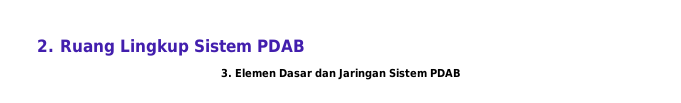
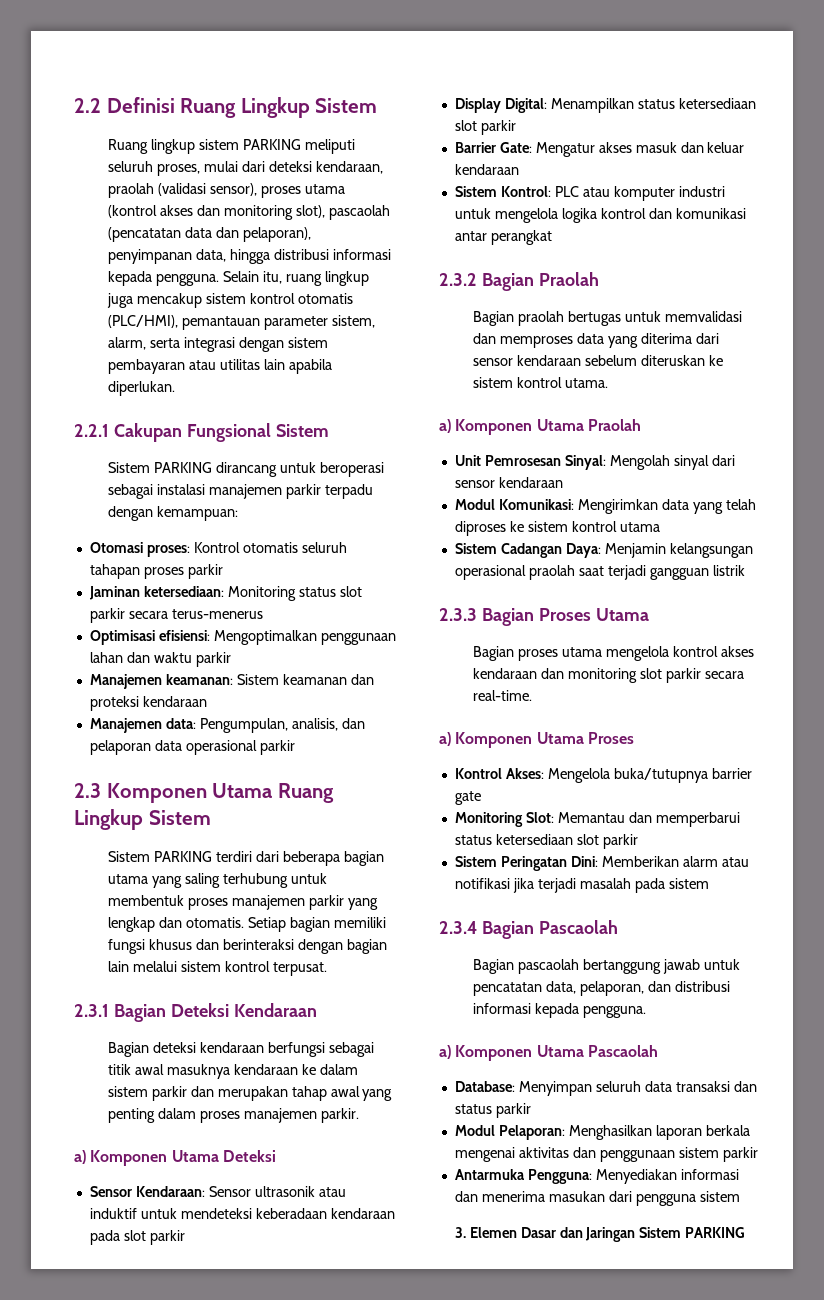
[37,39,305,56] 2. Ruang Lingkup Sistem PDAB -> [74,97,378,118] [107,139,355,154] [107,161,383,176] [107,183,345,198] [107,205,390,220] [107,227,311,242] [107,249,391,264] [107,271,369,286] [106,293,353,308] [107,315,375,330] [107,337,328,352] [107,359,332,374] [107,381,175,396] [74,423,329,442] [107,462,384,477] [107,484,373,499] [107,506,238,521] [89,542,347,557] [89,564,223,579] [88,586,362,601] [89,608,263,623] [89,630,396,645] [89,652,231,667] [89,674,374,689] [89,696,207,711] [89,718,365,733] [89,740,295,755] [74,783,334,803] [74,809,211,830] [107,851,384,866] [107,873,327,888] [107,895,378,910] [107,917,386,932] [107,939,387,954] [107,961,327,976] [74,1003,317,1022] [107,1042,374,1057] [107,1064,358,1079] [107,1086,393,1101] [107,1108,359,1123] [74,1150,276,1166] [89,1186,346,1197] [89,1208,395,1219] [89,1230,185,1245] [454,98,756,113] [454,120,516,135] [454,142,745,157] [454,164,519,175] [454,186,725,201] [454,208,746,223] [454,230,552,245] [439,272,599,291] [472,311,742,326] [472,333,719,348] [472,355,723,366] [472,377,608,388] [439,419,641,435] [454,455,735,470] [454,477,563,488] [454,499,756,514] [454,521,660,536] [454,543,753,558] [454,565,745,580] [439,608,649,626] [472,646,754,661] [472,668,744,683] [472,690,532,701] [439,732,634,748] [454,768,752,783] [454,791,481,805] [454,812,740,827] [454,834,638,849] [454,856,749,871] [454,878,709,893] [439,920,618,939] [472,959,740,974] [472,981,730,996] [472,1003,646,1018] [439,1045,658,1061] [454,1081,757,1096] [454,1103,531,1118] [454,1125,750,1140] [454,1147,758,1162] [454,1169,739,1184] [454,1191,740,1206] 2.2 Definisi Ruang Lingkup Sistem // Ruang lingkup sistem PARKING meliputi seluruh proses, mulai dari deteksi kendaraan, praolah (validasi sensor), proses utama (kontrol akses dan monitoring slot), pascaolah (pencatatan data dan pelaporan), penyimpanan data, hingga distribusi informasi kepada pengguna. Selain itu, ruang lingkup juga mencakup sistem kontrol otomatis (PLC/HMI), pemantauan parameter sistem, alarm, serta integrasi dengan sistem pembayaran atau utilitas lain apabila diperlukan. // 2.2.1 Cakupan Fungsional Sistem // Sistem PARKING dirancang untuk beroperasi sebagai instalasi manajemen parkir terpadu dengan kemampuan: // Otomasi proses: Kontrol otomatis seluruh tahapan proses parkir // Jaminan ketersediaan: Monitoring status slot parkir secara terus-menerus // Optimisasi efisiensi: Mengoptimalkan penggunaan lahan dan waktu parkir // Manajemen keamanan: Sistem keamanan dan proteksi kendaraan // Manajemen data: Pengumpulan, analisis, dan pelaporan data operasional parkir // 2.3 Komponen Utama Ruang Lingkup Sistem // Sistem PARKING terdiri dari beberapa bagian utama yang saling terhubung untuk membentuk proses manajemen parkir yang lengkap dan otomatis. Setiap bagian memiliki fungsi khusus dan berinteraksi dengan bagian lain melalui sistem kontrol terpusat. // 2.3.1 Bagian Deteksi Kendaraan // Bagian deteksi kendaraan berfungsi sebagai titik awal masuknya kendaraan ke dalam sistem parkir dan merupakan tahap awal yang penting dalam proses manajemen parkir. // a) Komponen Utama Deteksi // Sensor Kendaraan: Sensor ultrasonik atau induktif untuk mendeteksi keberadaan kendaraan pada slot parkir // Display Digital: Menampilkan status ketersediaan slot parkir // Barrier Gate: Mengatur akses masuk dan keluar kendaraan // Sistem Kontrol: PLC atau komputer industri untuk mengelola logika kontrol dan komunikasi antar perangkat // 2.3.2 Bagian Praolah // Bagian praolah bertugas untuk memvalidasi dan memproses data yang diterima dari sensor kendaraan sebelum diteruskan ke sistem kontrol utama. // a) Komponen Utama Praolah // Unit Pemrosesan Sinyal: Mengolah sinyal dari sensor kendaraan // Modul Komunikasi: Mengirimkan data yang telah diproses ke sistem kontrol utama // Sistem Cadangan Daya: Menjamin kelangsungan operasional praolah saat terjadi gangguan listrik // 2.3.3 Bagian Proses Utama // Bagian proses utama mengelola kontrol akses kendaraan dan monitoring slot parkir secara real-time. // a) Komponen Utama Proses // Kontrol Akses: Mengelola buka/tutupnya barrier gate // Monitoring Slot: Memantau dan memperbarui status ketersediaan slot parkir // Sistem Peringatan Dini: Memberikan alarm atau notifikasi jika terjadi masalah pada sistem // 2.3.4 Bagian Pascaolah // Bagian pascaolah bertanggung jawab untuk pencatatan data, pelaporan, dan distribusi informasi kepada pengguna. // a) Komponen Utama Pascaolah // Database: Menyimpan seluruh data transaksi dan status parkir // Modul Pelaporan: Menghasilkan laporan berkala mengenai aktivitas dan penggunaan sistem parkir // Antarmuka Pengguna: Menyediakan informasi dan menerima masukan dari pengguna sistem
[429,68,461,77] PDAB -> [685,1227,746,1238] PARKING

